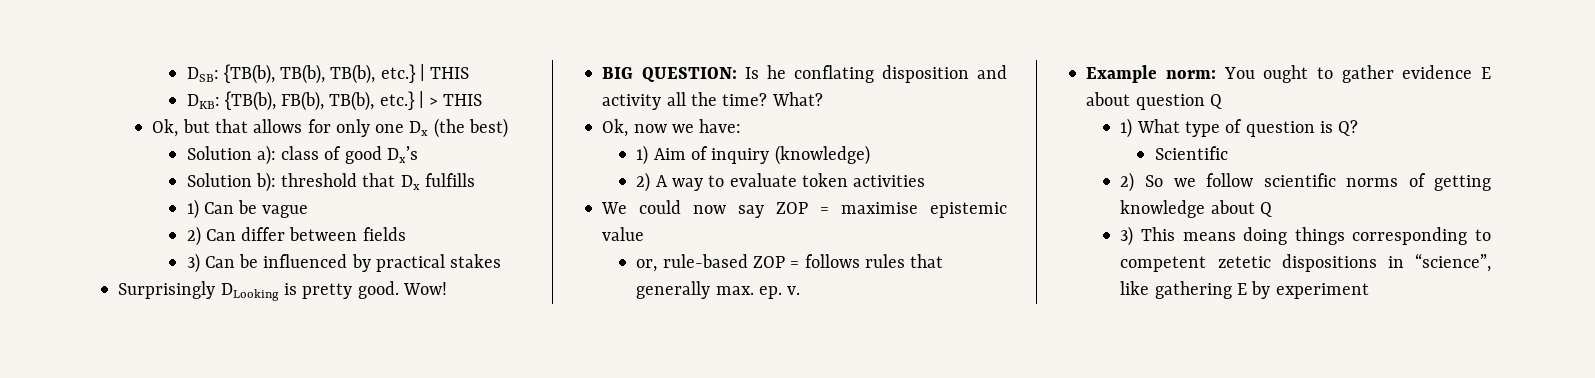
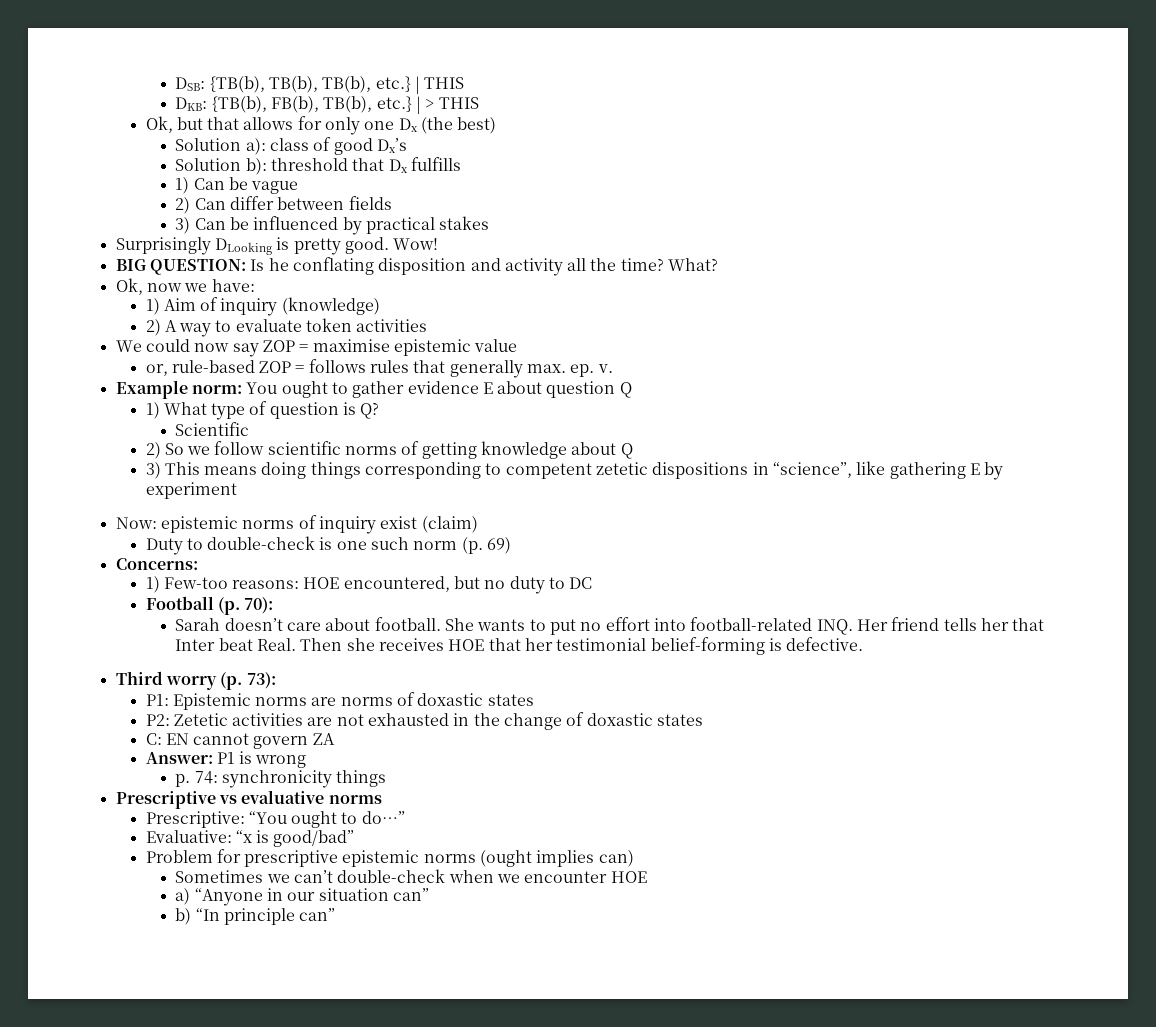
(1369, 291) none -> [115,515,478,534] [145,536,512,555] [115,558,198,570] [145,576,593,594] [145,596,274,615] [175,617,1045,635] [175,637,864,655] [115,671,276,690] [145,692,534,710] [145,712,704,730] [145,733,335,749] [145,751,307,768] [175,770,387,788] [115,790,382,809] [145,811,405,828] [145,830,355,847] [145,849,634,867] [175,869,647,883] [175,888,429,906] [175,908,336,925] // Now: epistemic norms of inquiry exist (claim) // Duty to double-check is one such norm (p. 69) // Concerns: // 1) Few-too reasons: HOE encountered, but no duty to DC // Football (p. 70): // Sarah doesn’t care about football. She wants to put no effort into football-related INQ. Her friend tells her that Inter beat Real. Then she receives HOE that her testimonial belief-forming is defective. // Third worry (p. 73): // P1: Epistemic norms are norms of doxastic states // P2: Zetetic activities are not exhausted in the change of doxastic states // C: EN cannot govern ZA // Answer: P1 is wrong // p. 74: synchronicity things // Prescriptive vs evaluative norms // Prescriptive: “You ought to do…” // Evaluative: “x is good/bad” // Problem for prescriptive epistemic norms (ought implies can) // Sometimes we can’t double-check when we encounter HOE // a) “Anyone in our situation can” // b) “In principle can”

